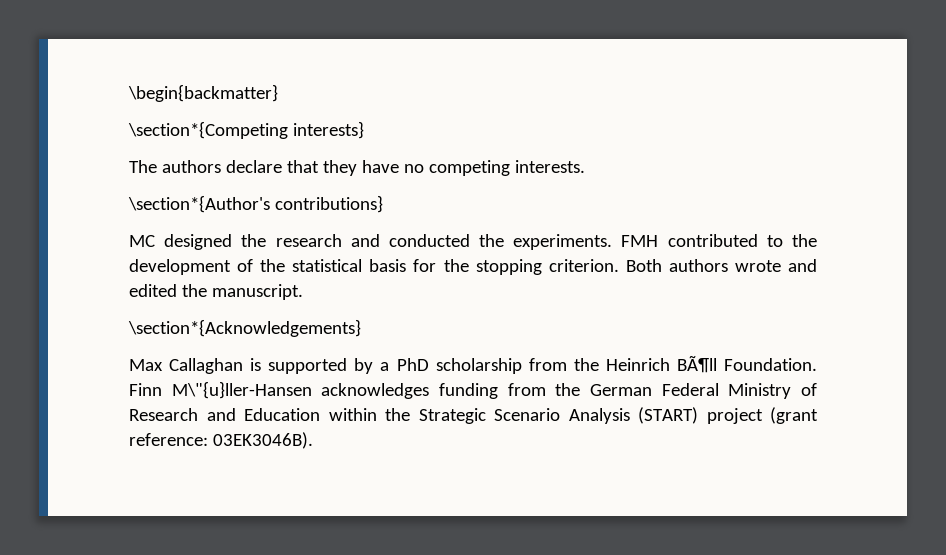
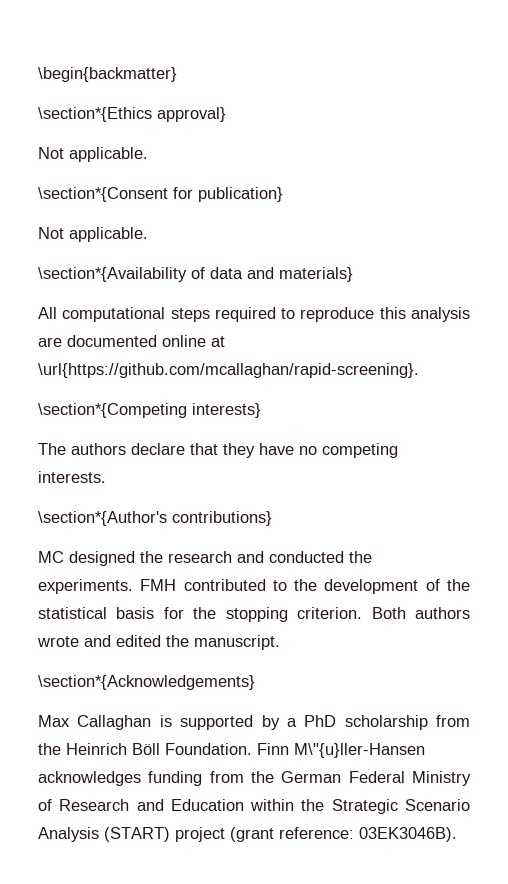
(278, 93) none -> [38,107,226,122] [38,147,148,162] [38,187,283,202] [38,227,148,242] [38,267,353,282] [38,307,470,322] [38,335,225,347] [38,363,419,378] // \section*{Ethics approval} // Not applicable. // \section*{Consent for publication} // Not applicable. // \section*{Availability of data and materials} // All computational steps required to reproduce this analysis are documented online at \url{https://github.com/mcallaghan/rapid-screening}.
[676,355,717,373] BÃ¶ll -> [132,743,160,755] Böll

